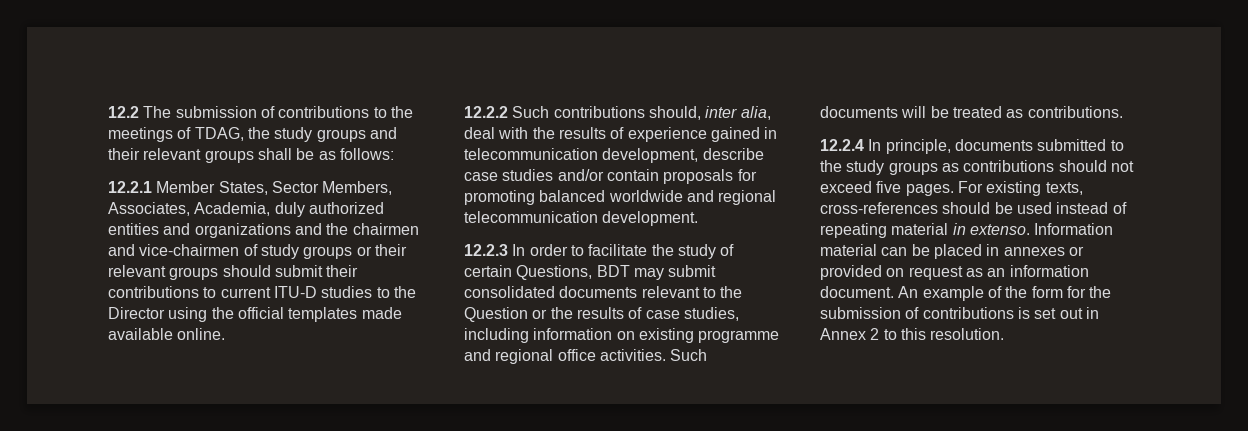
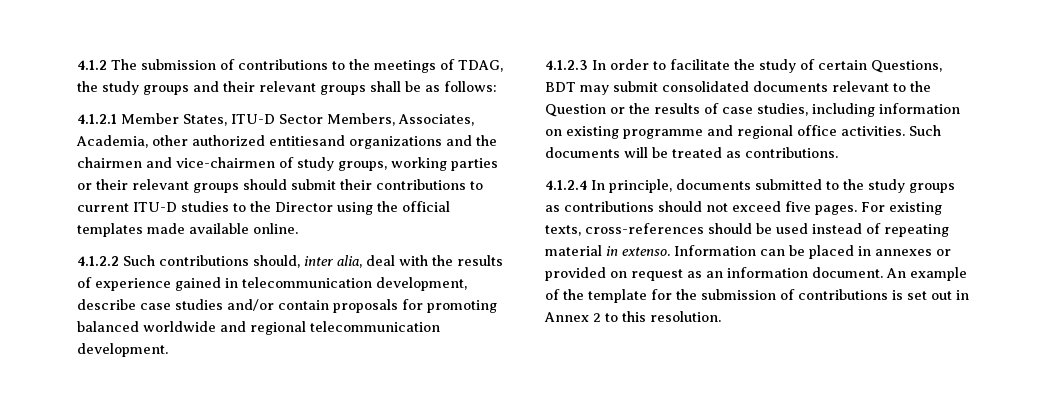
[108,106,139,118] 12.2 -> [77,60,107,70] 4.1.2
[108,181,152,193] 12.2.1 -> [77,114,117,124] 4.1.2.1
(268, 188) none -> [231,114,275,124] ITU-D
[274,202,384,217] [108,223,191,235] duly authorized entities and -> [152,135,345,146] other authorized entitiesand
[303,246,353,259] groups -> [338,157,498,171] groups, working parties
[464,106,508,118] 12.2.2 -> [77,256,119,266] 4.1.2.2
[464,244,508,256] 12.2.3 -> [545,60,588,70] 4.1.2.3
[820,139,864,151] 12.2.4 -> [545,180,587,190] 4.1.2.4
[820,244,877,256] material -> (756, 250) none
[1031,286,1063,298] form -> [588,289,647,303] template

